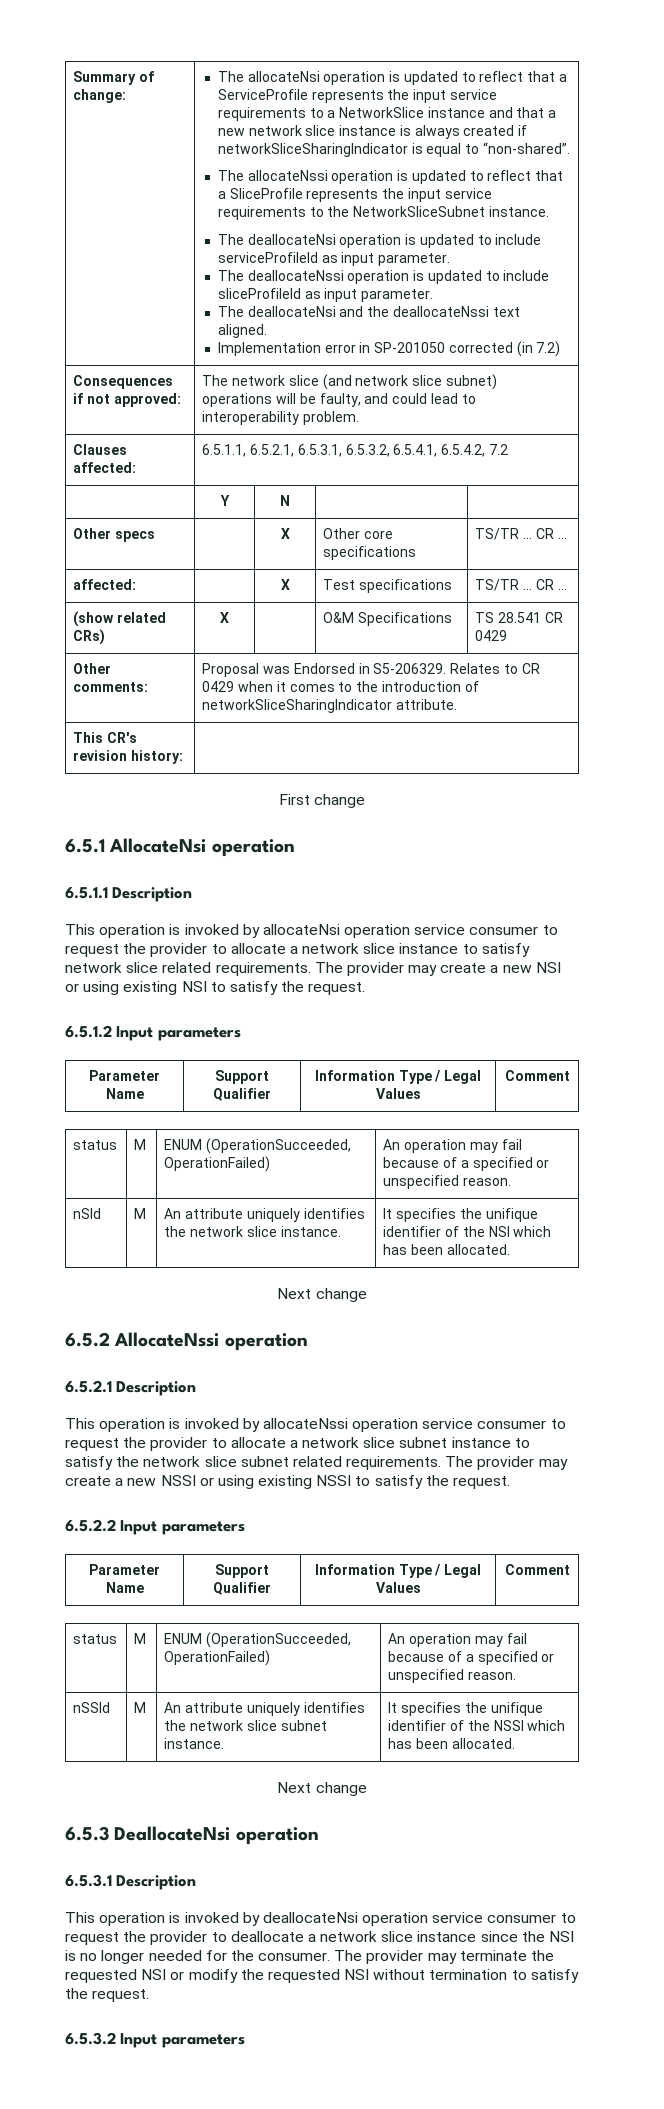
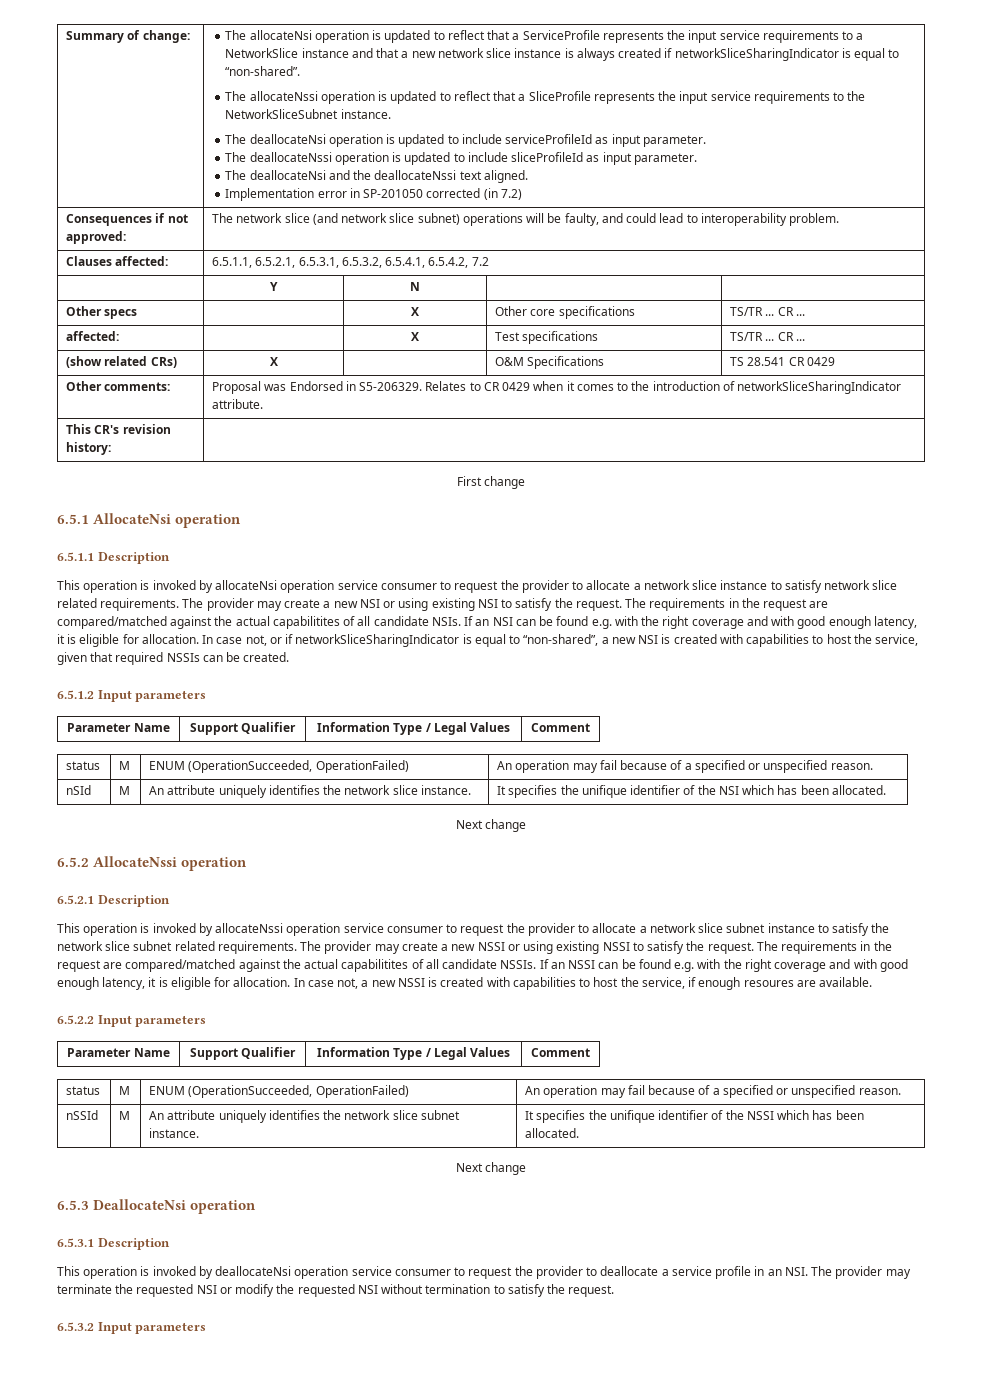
(366, 988) none -> [625,598,829,611] [57,616,917,629] [57,634,919,647] [57,652,290,665] The requirements in the request are compared/matched against the actual capabilitites of all candidate NSIs. If an NSI can be found e.g. with the right coverage and with good enough latency, it is eligible for allocation. In case not, or if networkSliceSharingIndicator is equal to “non-shared”, a new NSI is created with capabilities to host the service, given that required NSSIs can be created.
(511, 1482) none -> [756,941,892,954] [57,959,908,972] [57,977,873,990] The requirements in the request are compared/matched against the actual capabilitites of all candidate NSSIs. If an NSSI can be found e.g. with the right coverage and with good enough latency, it is eligible for allocation. In case not, a new NSSI is created with capabilities to host the service, if enough resoures are available.
[320,1931,575,1942] [65,1950,331,1964] network slice instance since the NSI is no longer needed for the consumer. -> [671,1266,808,1279] service profile in an NSI.

